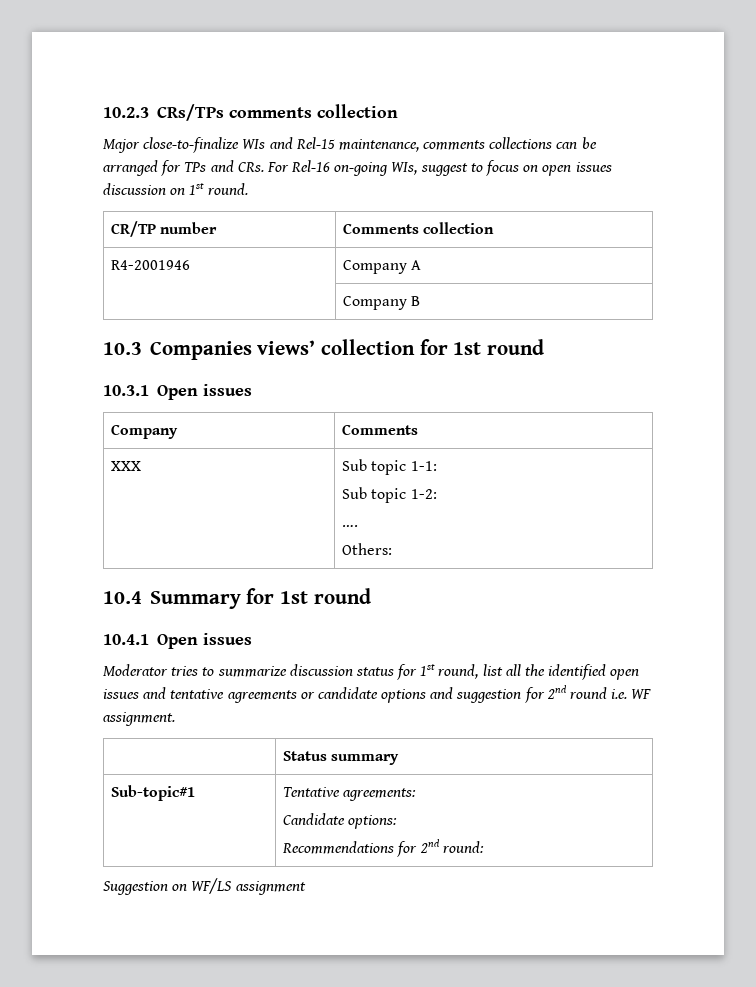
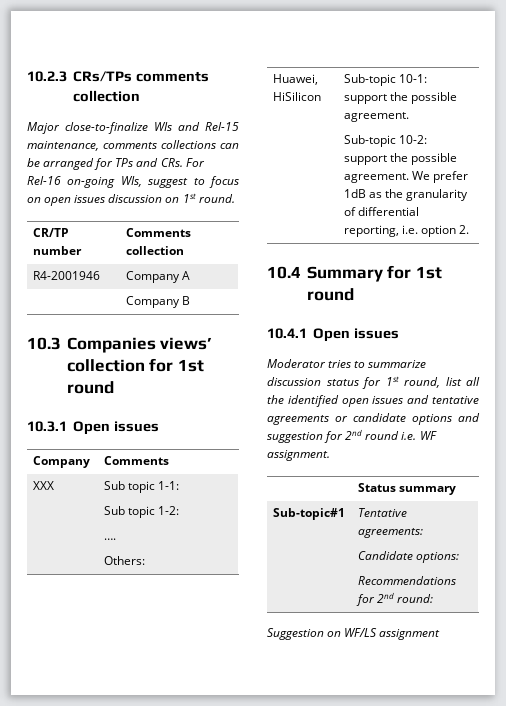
(393, 549) none -> [273,74,319,85] [273,92,322,101] [344,74,428,86] [344,92,458,104] [344,112,410,122] [344,135,428,147] [344,153,458,165] [344,171,469,183] [344,189,469,201] [344,207,420,216] [344,225,470,237] // Huawei, HiSilicon | Sub-topic 10-1: support the possible agreement. // Sub-topic 10-2: support the possible agreement. We prefer 1dB as the granularity of differential reporting, i.e. option 2.

